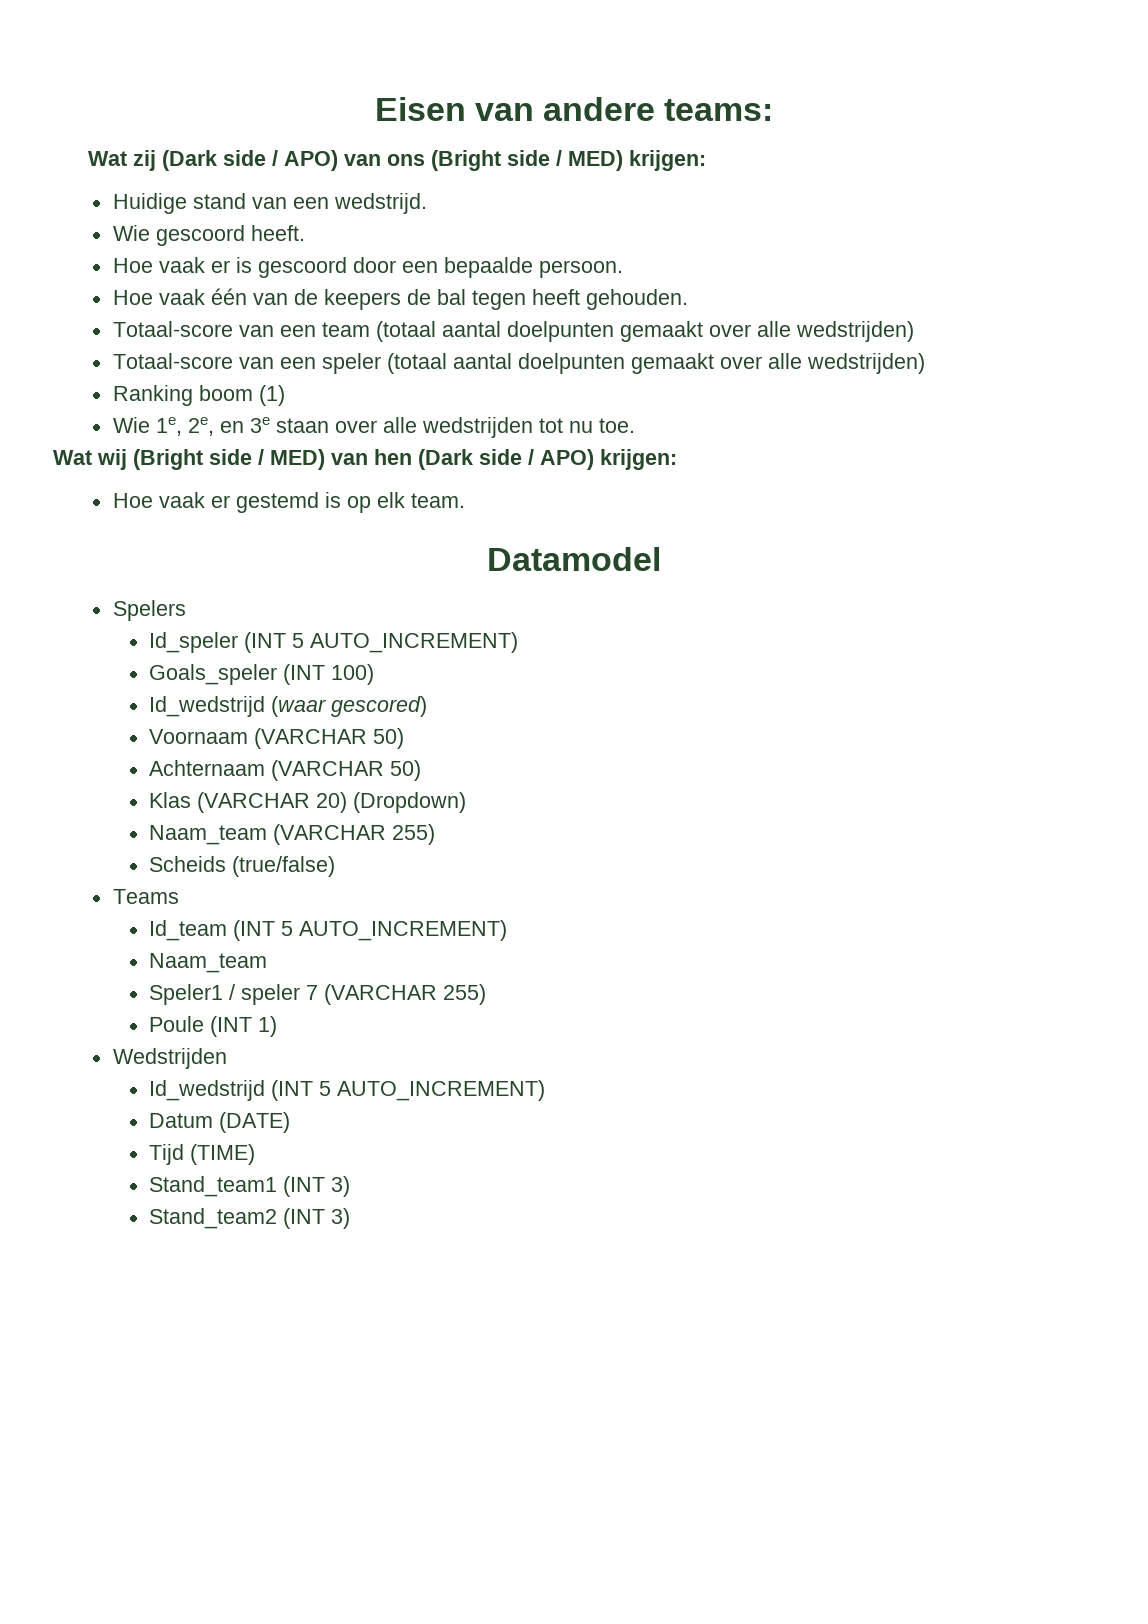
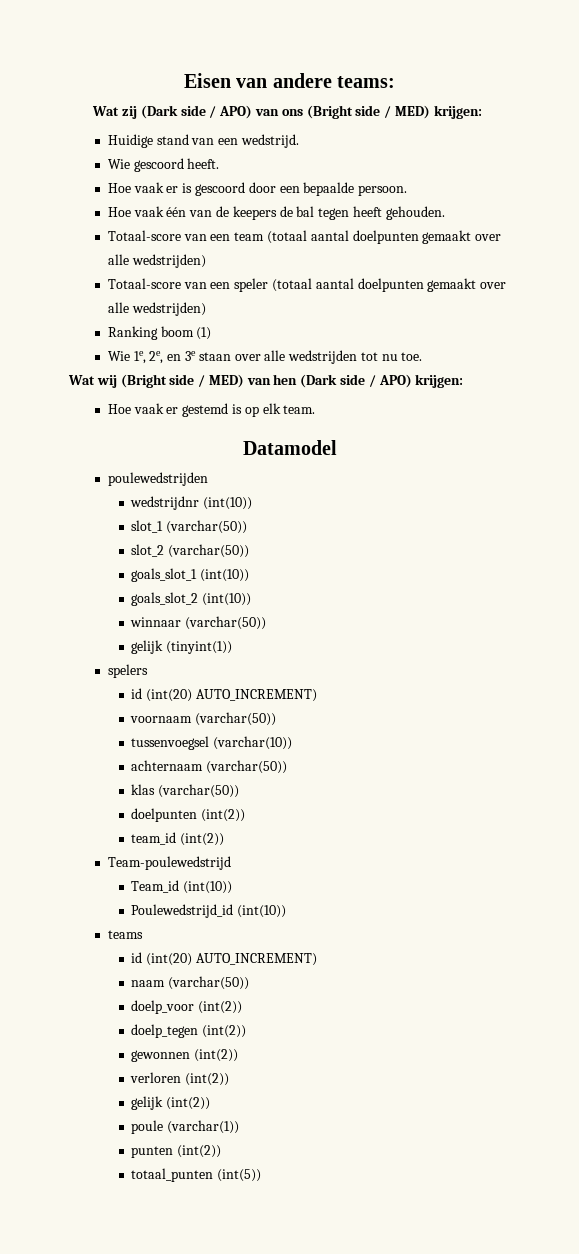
[112,600,186,621] [148,632,518,653] [148,664,374,685] [148,696,427,717] [148,728,404,749] [148,760,421,781] [148,792,466,813] [148,824,435,845] [148,856,335,877] [112,889,179,904] [148,920,507,941] [148,953,267,973] [148,984,486,1005] [148,1016,277,1037] [112,1048,227,1069] [148,1080,545,1101] [148,1112,290,1133] [148,1144,255,1165] [148,1176,350,1197] [148,1208,350,1229] Spelers // Id_speler (INT 5 AUTO_INCREMENT) // Goals_speler (INT 100) // Id_wedstrijd (waar gescored) // Voornaam (VARCHAR 50) // Achternaam (VARCHAR 50) // Klas (VARCHAR 20) (Dropdown) // Naam_team (VARCHAR 255) // Scheids (true/false) // Teams // Id_team (INT 5 AUTO_INCREMENT) // Naam_team // Speler1 / speler 7 (VARCHAR 255) // Poule (INT 1) // Wedstrijden // Id_wedstrijd (INT 5 AUTO_INCREMENT) // Datum (DATE) // Tijd (TIME) // Stand_team1 (INT 3) // Stand_team2 (INT 3) -> [107,472,208,486] [130,496,253,510] [131,520,248,534] [131,544,250,558] [131,568,250,582] [131,592,252,606] [130,616,267,630] [131,640,233,654] [107,664,148,678] [131,688,317,702] [130,712,277,726] [131,736,293,750] [131,760,288,774] [131,784,240,798] [131,808,246,822] [131,832,225,846] [107,856,231,870] [131,880,233,894] [131,904,287,918] [107,930,143,939] [131,952,317,966] [131,976,250,990] [131,1000,243,1014] [131,1024,247,1038] [131,1049,239,1062] [130,1072,230,1086] [131,1096,211,1110] [131,1120,240,1134] [131,1145,222,1158] [131,1168,262,1182] poulewedstrijden // wedstrijdnr (int(10)) // slot_1 (varchar(50)) // slot_2 (varchar(50)) // goals_slot_1 (int(10)) // goals_slot_2 (int(10)) // winnaar (varchar(50)) // gelijk (tinyint(1)) // spelers // id (int(20) AUTO_INCREMENT) // voornaam (varchar(50)) // tussenvoegsel (varchar(10)) // achternaam (varchar(50)) // klas (varchar(50)) // doelpunten (int(2)) // team_id (int(2)) // Team-poulewedstrijd // Team_id (int(10)) // Poulewedstrijd_id (int(10)) // teams // id (int(20) AUTO_INCREMENT) // naam (varchar(50)) // doelp_voor (int(2)) // doelp_tegen (int(2)) // gewonnen (int(2)) // verloren (int(2)) // gelijk (int(2)) // poule (varchar(1)) // punten (int(2)) // totaal_punten (int(5))

